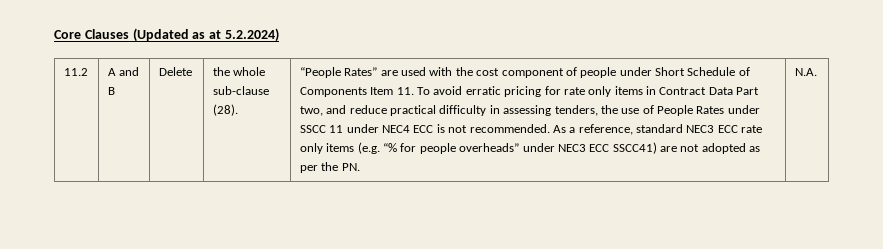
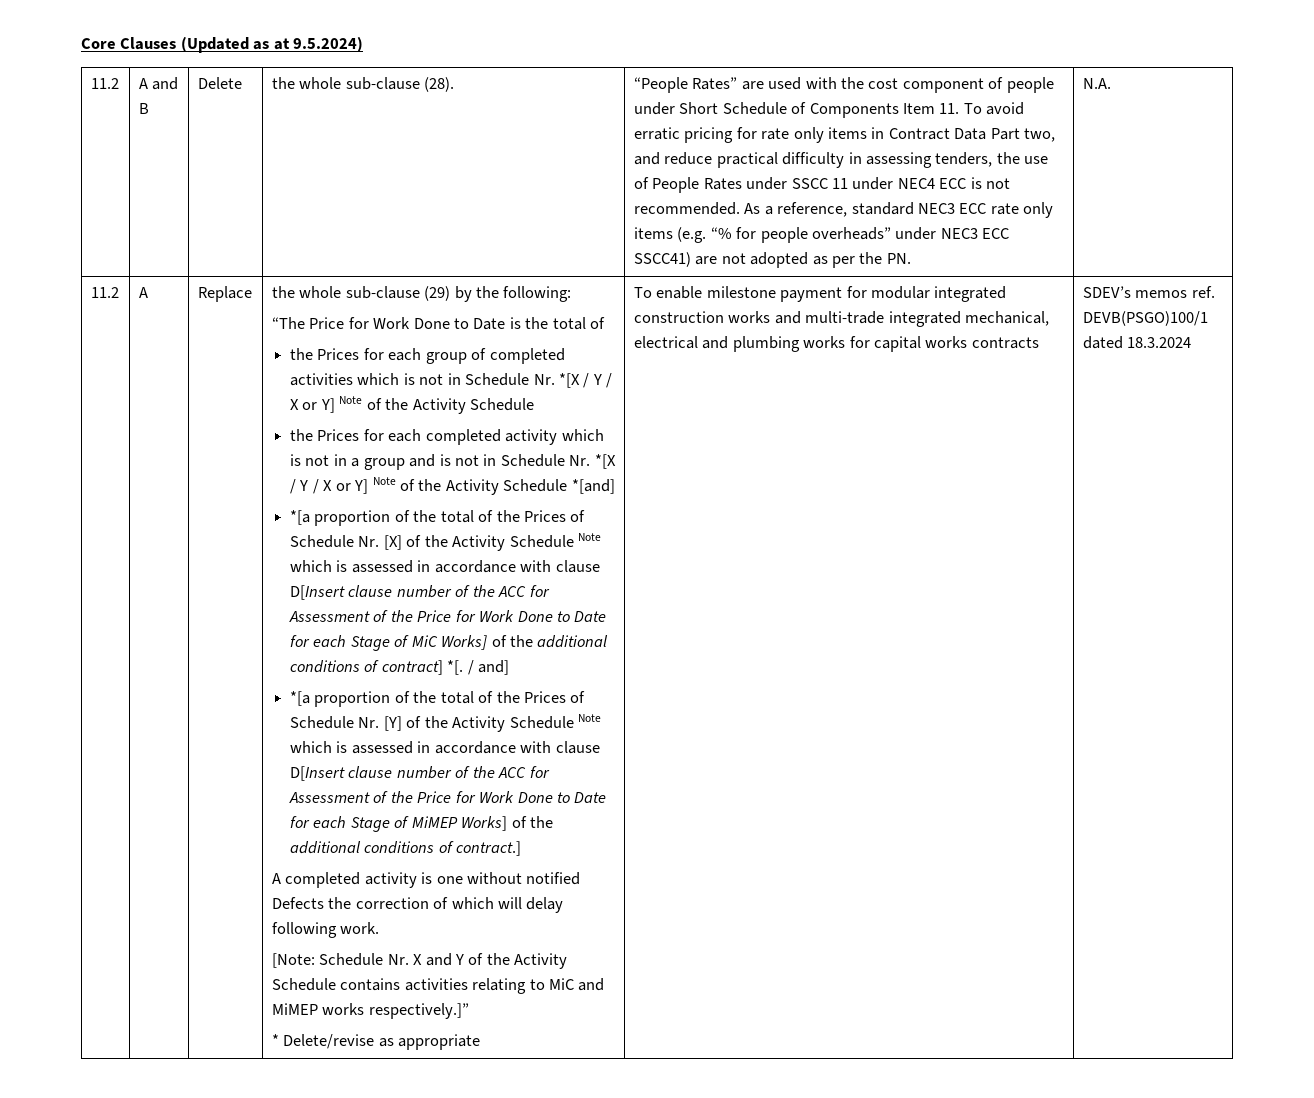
[224,28,279,42] 5.2.2024) -> [293,36,364,52] 9.5.2024)
(817, 72) none -> [90,287,119,298] [138,287,148,298] [197,286,252,302] [271,286,572,302] [271,317,606,330] [289,348,565,364] [289,373,613,388] [289,396,535,414] [289,429,604,445] [289,454,616,470] [289,477,615,495] [289,510,586,526] [289,533,602,551] [289,560,600,573] [289,585,550,600] [288,610,607,622] [289,635,609,651] [289,660,510,675] [289,691,586,707] [289,714,602,732] [289,741,600,754] [289,766,550,781] [288,791,607,803] [289,816,554,832] [289,841,522,856] [271,872,581,888] [271,897,564,913] [271,922,380,938] [271,953,568,969] [271,978,605,994] [271,1003,469,1019] [271,1034,481,1050] [633,286,1007,302] [633,311,1049,327] [633,336,1039,352] [1082,286,1215,298] [1082,311,1208,326] [1082,336,1192,349] // 11.2 | A | Replace | the whole sub-clause (29) by the following: // “The Price for Work Done to Date is the total of // the Prices for each group of completed activities which is not in Schedule Nr. *[X / Y / X or Y] Note of the Activity Schedule // the Prices for each completed activity which is not in a group and is not in Schedule Nr. *[X / Y / X or Y] Note of the Activity Schedule *[and] // *[a proportion of the total of the Prices of Schedule Nr. [X] of the Activity Schedule Note which is assessed in accordance with clause D[Insert clause number of the ACC for Assessment of the Price for Work Done to Date for each Stage of MiC Works] of the additional conditions of contract] *[. / and] // *[a proportion of the total of the Prices of Schedule Nr. [Y] of the Activity Schedule Note which is assessed in accordance with clause D[Insert clause number of the ACC for Assessment of the Price for Work Done to Date for each Stage of MiMEP Works] of the additional conditions of contract.] // A completed activity is one without notified Defects the correction of which will delay following work. // [Note: Schedule Nr. X and Y of the Activity Schedule contains activities relating to MiC and MiMEP works respectively.]” // * Delete/revise as appropriate | To enable milestone payment for modular integrated construction works and multi-trade integrated mechanical, electrical and plumbing works for capital works contracts | SDEV’s memos ref. DEVB(PSGO)100/1 dated 18.3.2024

